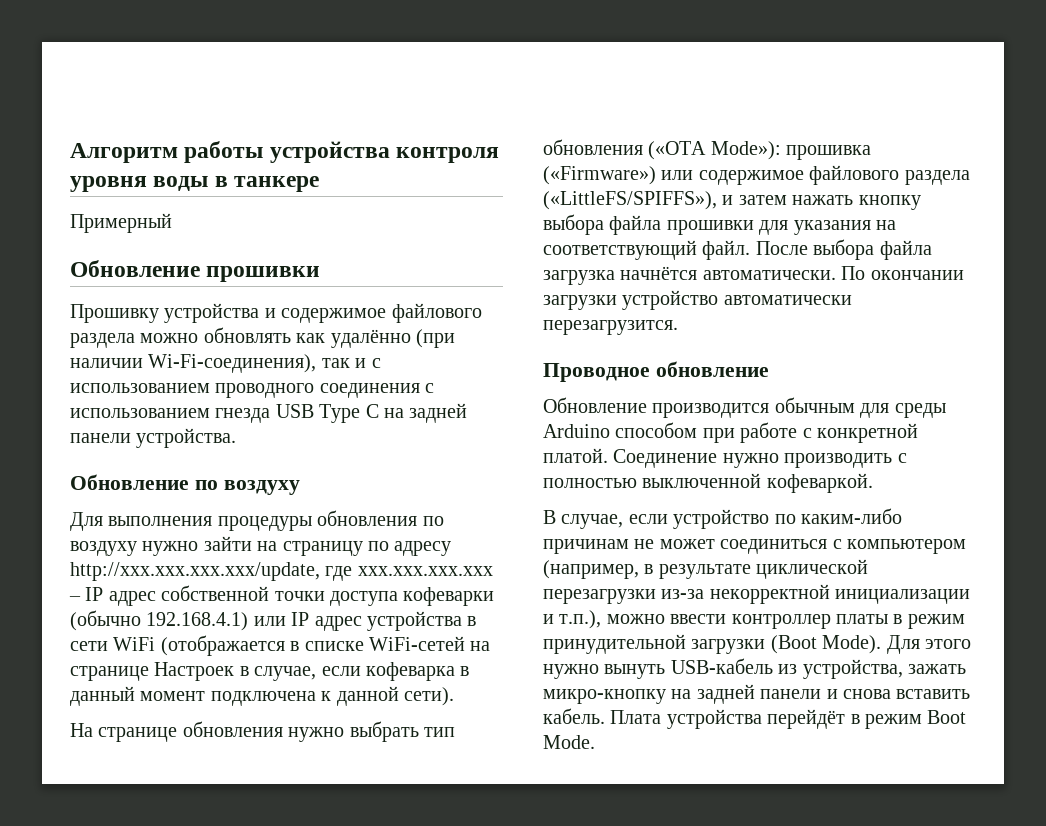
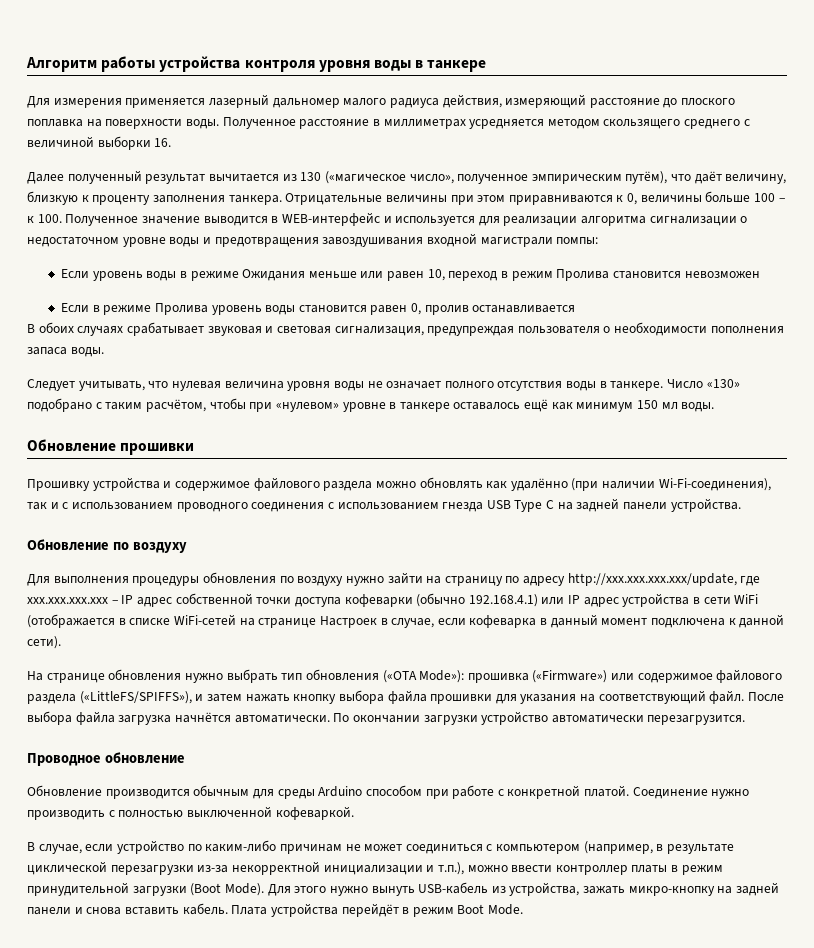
[70,213,172,233] Примерный -> [27,94,736,108] [27,117,750,129] [27,136,172,150] [27,170,787,184] [27,191,785,205] [27,212,748,226] [27,233,599,247] [60,269,760,281] [60,303,576,315] [27,322,784,336] [27,347,104,357] [27,379,740,391] [27,398,715,412] Для измерения применяется лазерный дальномер малого радиуса действия, измеряющий расстояние до плоского поплавка на поверхности воды. Полученное расстояние в миллиметрах усредняется методом скользящего среднего с величиной выборки 16. // Далее полученный результат вычитается из 130 («магическое число», полученное эмпирическим путём), что даёт величину, близкую к проценту заполнения танкера. Отрицательные величины при этом приравниваются к 0, величины больше 100 – к 100. Полученное значение выводится в WEB-интерфейс и используется для реализации алгоритма сигнализации о недостаточном уровне воды и предотвращения завоздушивания входной магистрали помпы: // Если уровень воды в режиме Ожидания меньше или равен 10, переход в режим Пролива становится невозможен // Если в режиме Пролива уровень воды становится равен 0, пролив останавливается // В обоих случаях срабатывает звуковая и световая сигнализация, предупреждая пользователя о необходимости пополнения запаса воды. // Следует учитывать, что нулевая величина уровня воды не означает полного отсутствия воды в танкере. Число «130» подобрано с таким расчётом, чтобы при «нулевом» уровне в танкере оставалось ещё как минимум 150 мл воды.

